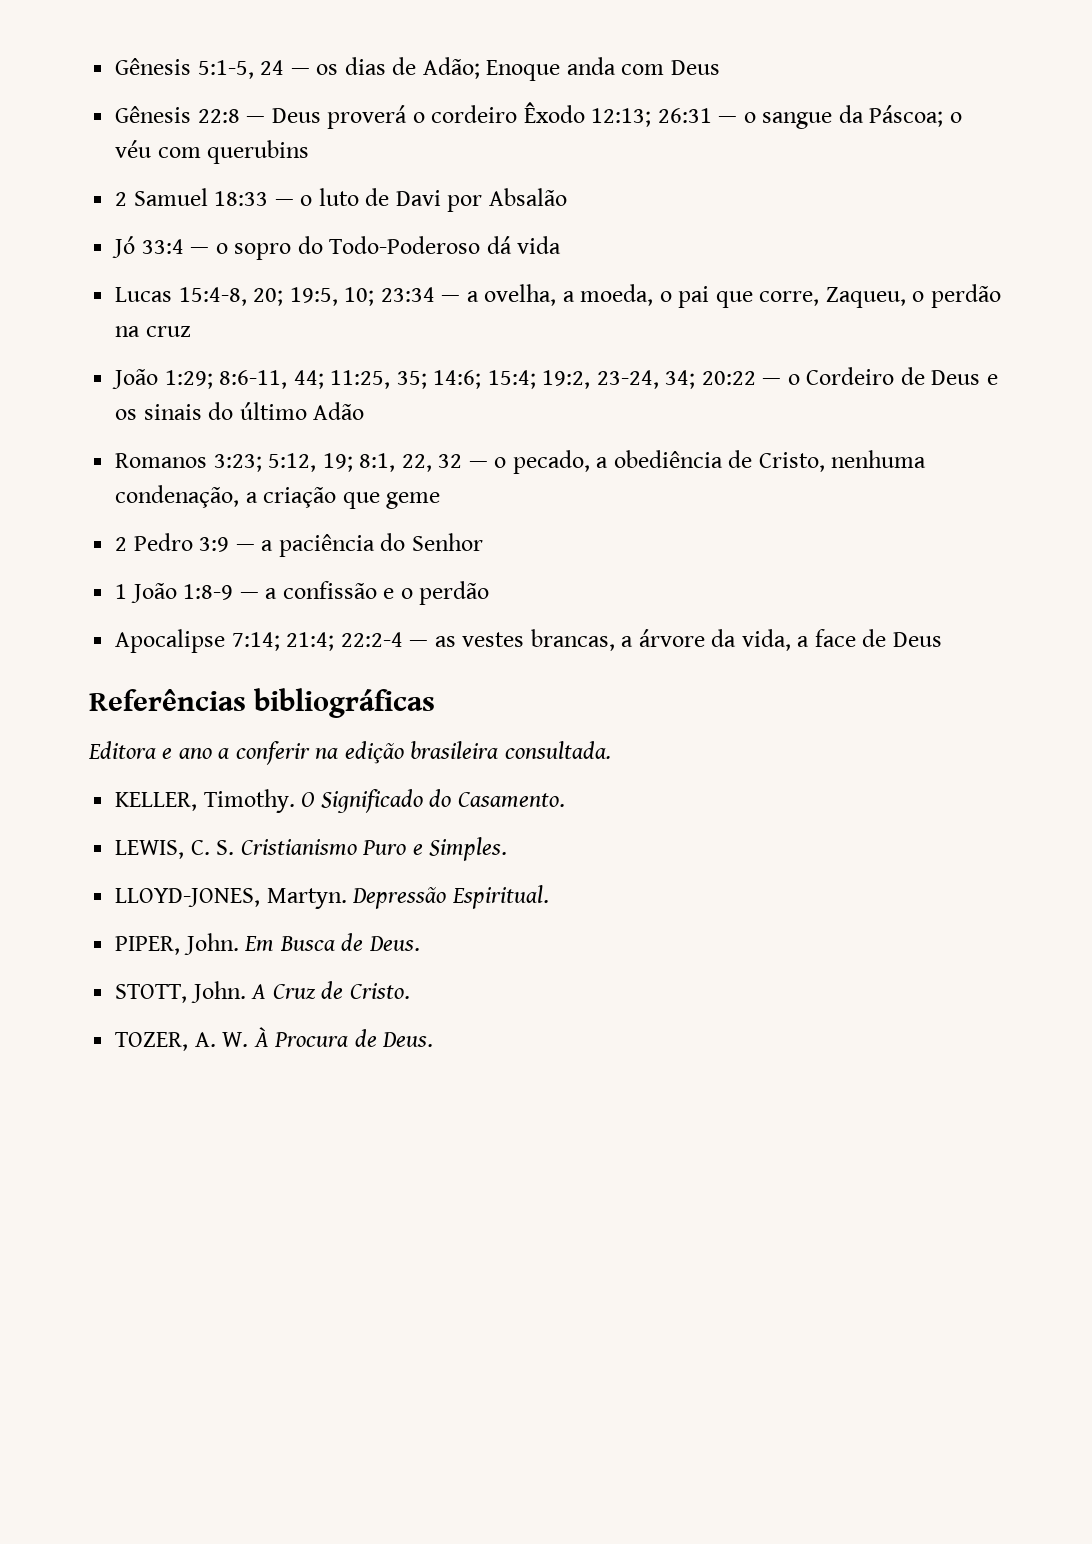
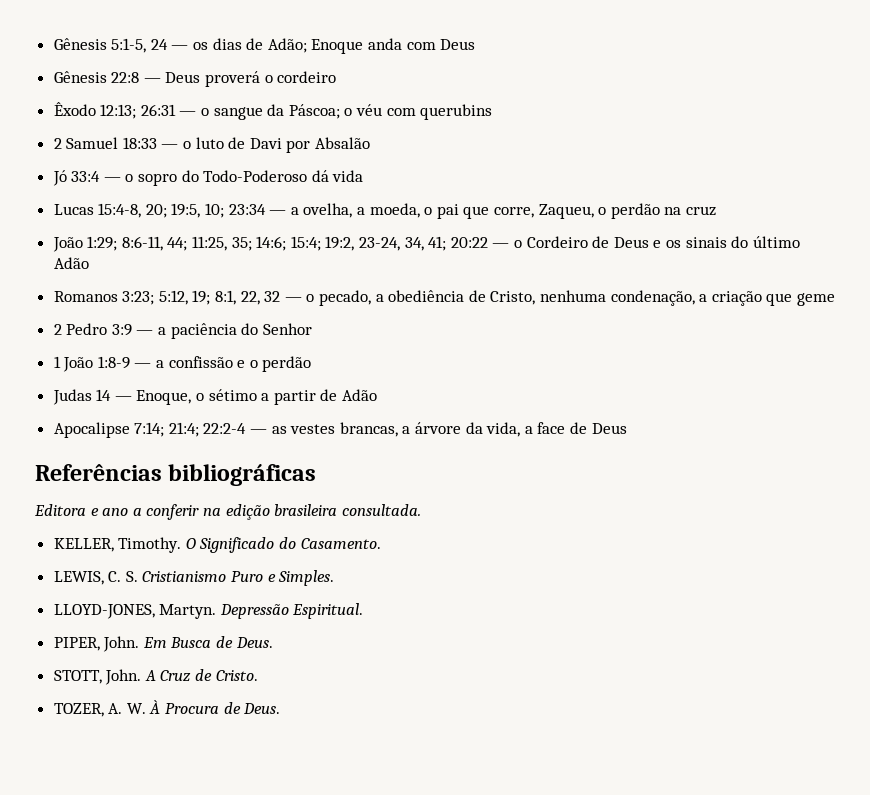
(518, 114) none -> (337, 77) //
[665,370,696,389] 34; -> [404,236,447,251] 34, 41;
(490, 593) none -> [52,389,378,405] // Judas 14 — Enoque, o sétimo a partir de Adão

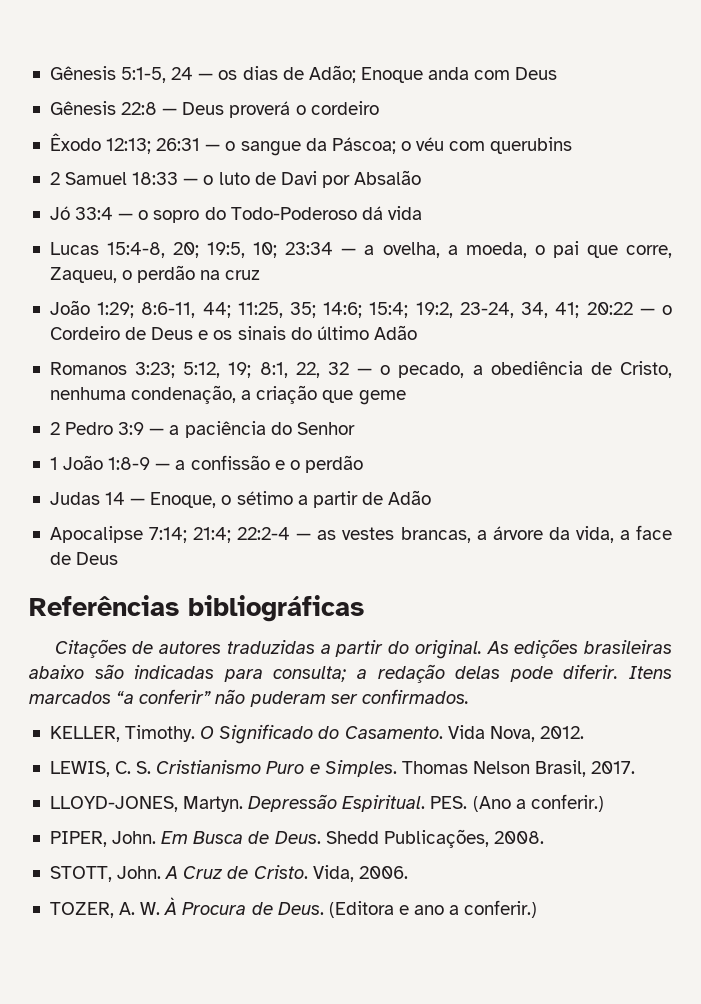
[34,504,421,520] Editora e ano a conferir na edição brasileira consultada. -> [54,639,673,659] [29,664,673,683] [29,689,469,707] Citações de autores traduzidas a partir do original. As edições brasileiras abaixo são indicadas para consulta; a redação delas pode diferir. Itens marcados “a conferir” não puderam ser confirmados.
(381, 543) none -> [447,725,584,742] Vida Nova, 2012.
(335, 578) none -> [401,760,636,777] Thomas Nelson Brasil, 2017.
(364, 611) none -> [430,794,604,812] PES. (Ano a conferir.)
(273, 642) none -> [325,829,544,848] Shedd Publicações, 2008.
(258, 675) none -> [312,865,408,882] Vida, 2006.
(281, 708) none -> [328,900,538,918] (Editora e ano a conferir.)

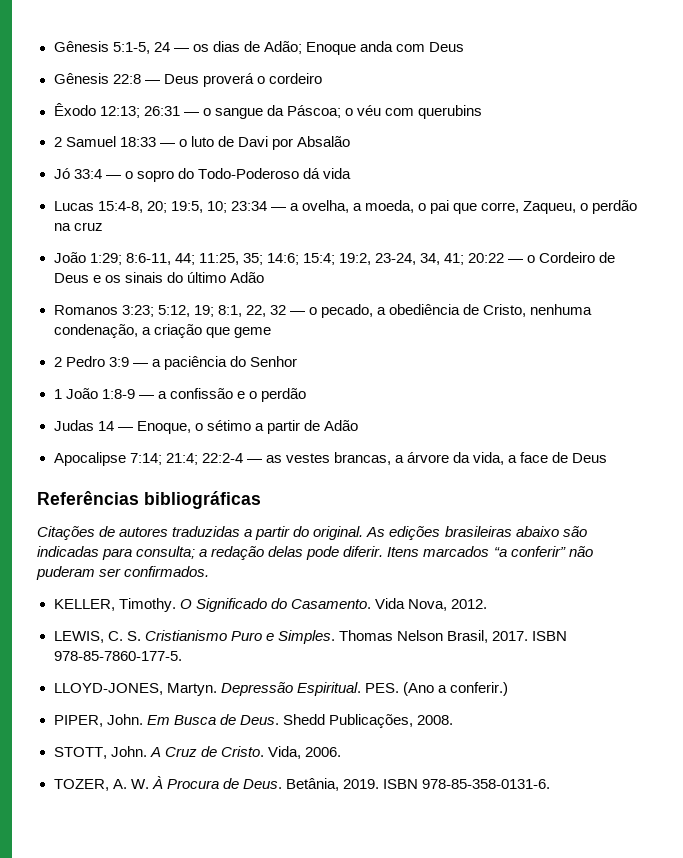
(636, 767) none -> [532,631,568,641] [53,651,182,661] ISBN 978-85-7860-177-5.
[328,900,538,918] (Editora e ano a conferir.) -> [285,778,550,791] Betânia, 2019. ISBN 978-85-358-0131-6.

